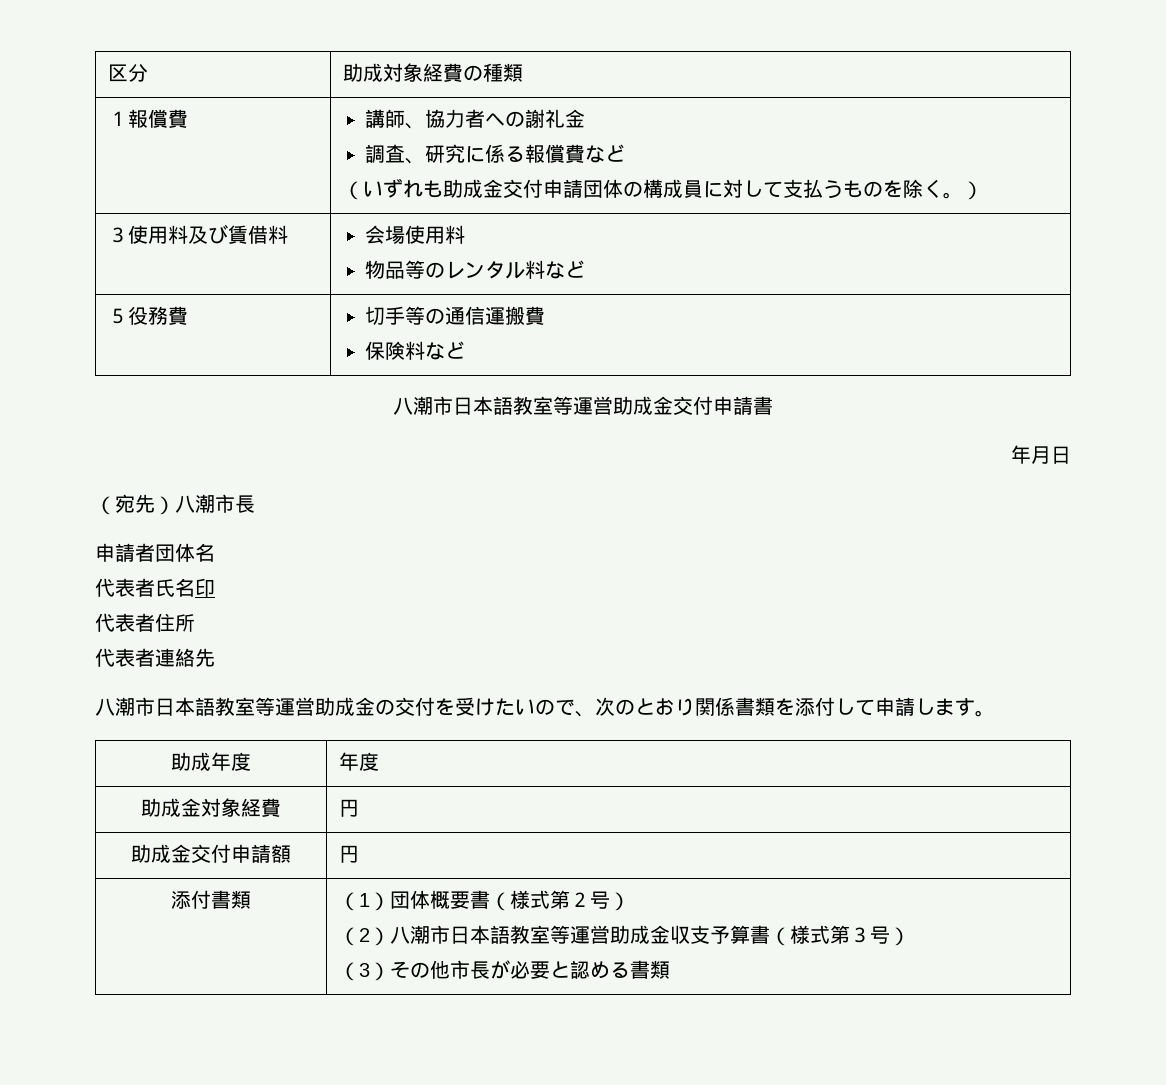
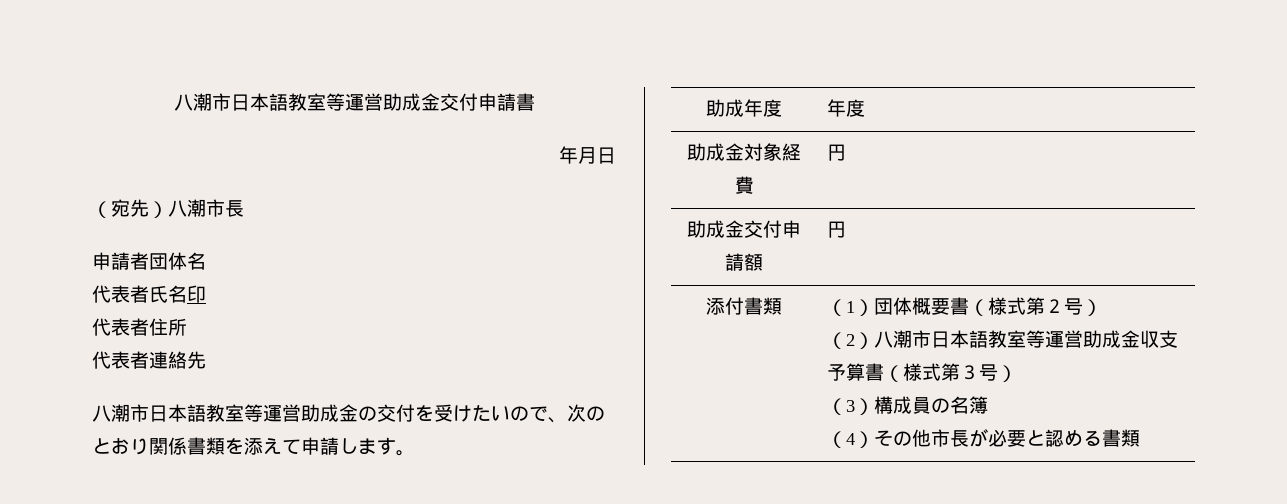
[108,63,149,82] [343,63,524,82] [108,109,189,128] [365,109,586,129] [365,144,626,164] [343,178,984,200] [108,224,289,244] [365,225,466,244] [365,260,586,279] [108,306,189,325] [365,306,546,325] [365,341,466,360] 区分 | 助成対象経費の種類 // １報償費 | 講師、協力者への謝礼金 // 調査、研究に係る報償費など // （いずれも助成金交付申請団体の構成員に対して支払うものを除く。） // ３使用料及び賃借料 | 会場使用料 // 物品等のレンタル料など // ５役務費 | 切手等の通信運搬費 // 保険料など // -> (173, 102) none
[815,697,855,716] 付し -> [263,438,282,455] え
(391, 971) none -> [874,396,989,414] [827,431,875,448] 構成員の名簿 // （4）

